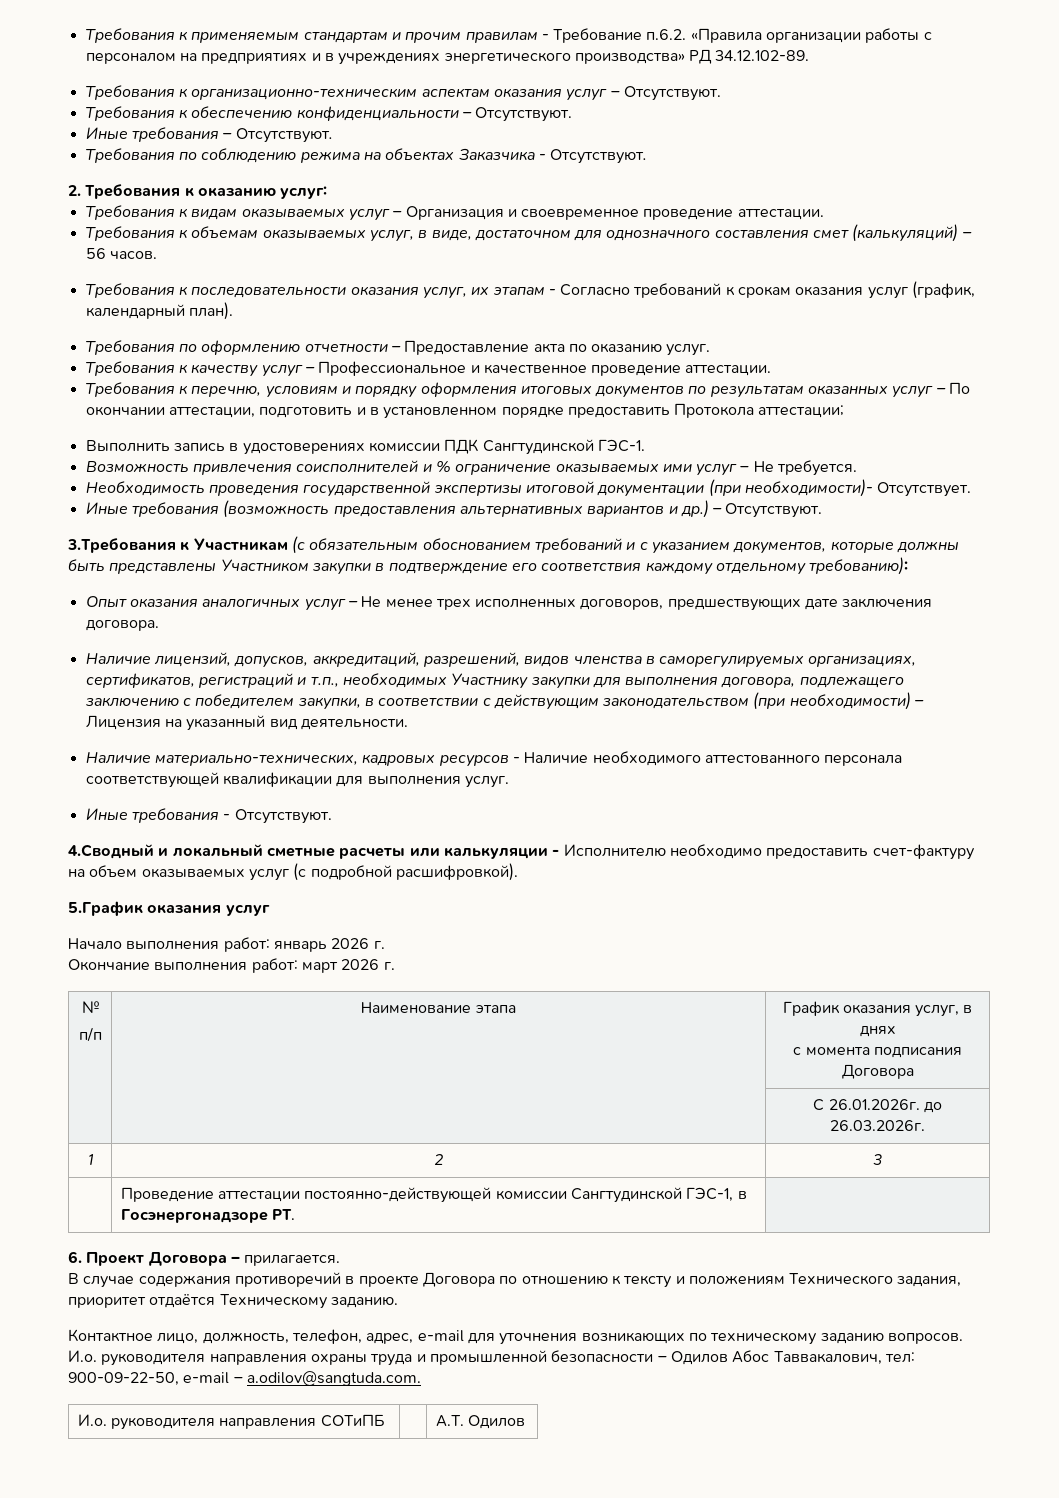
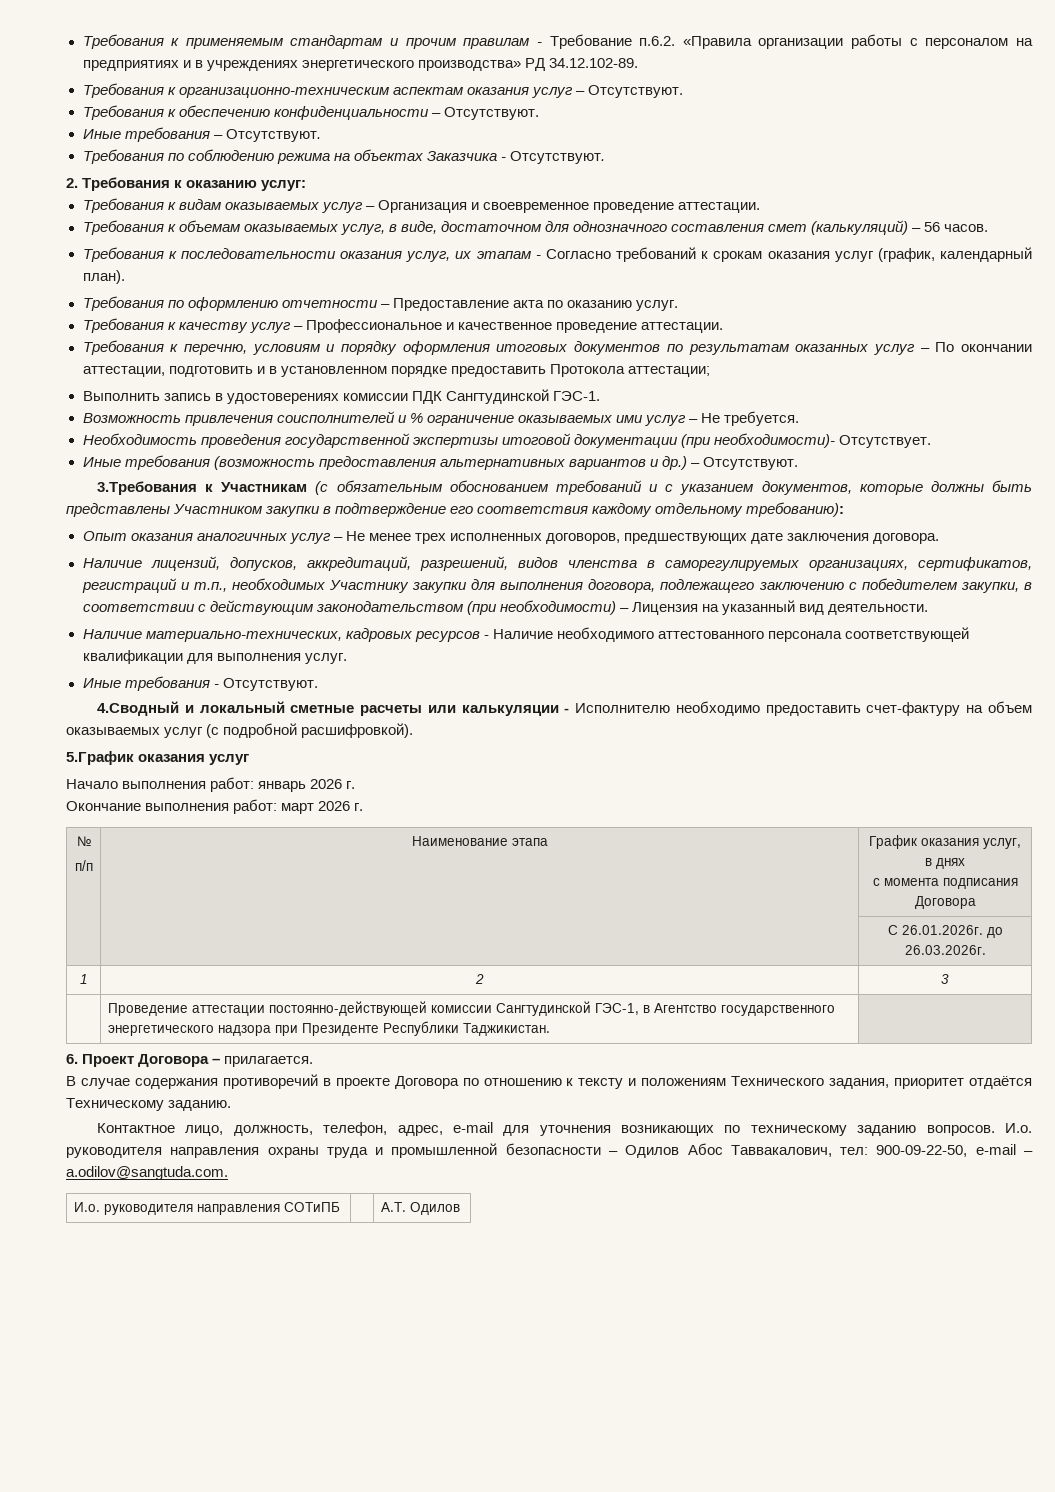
[120,1209,296,1223] Госэнергонадзоре РТ. -> [653,1003,835,1016] [107,1021,550,1036] Агентство государственного энергетического надзора при Президенте Республики Таджикистан.

